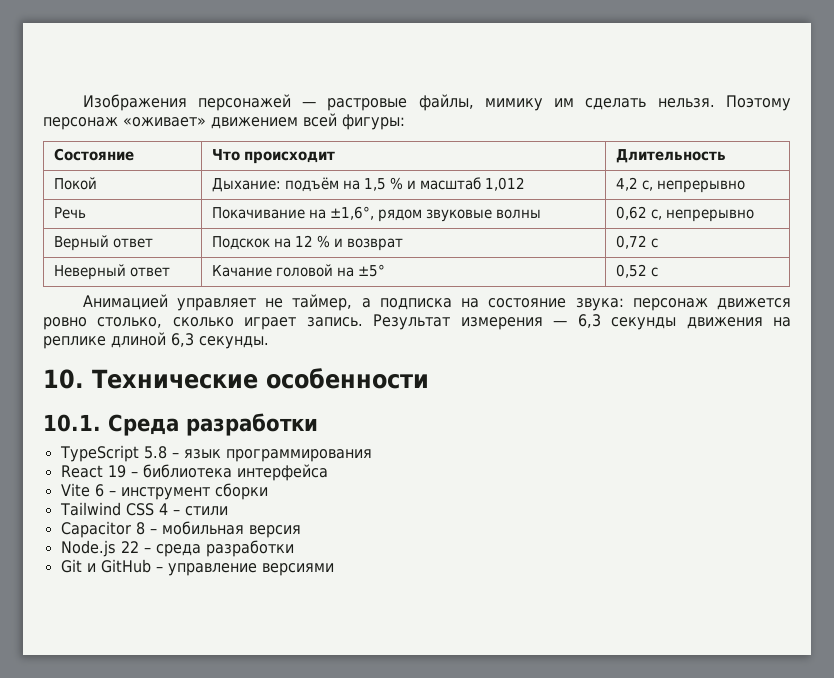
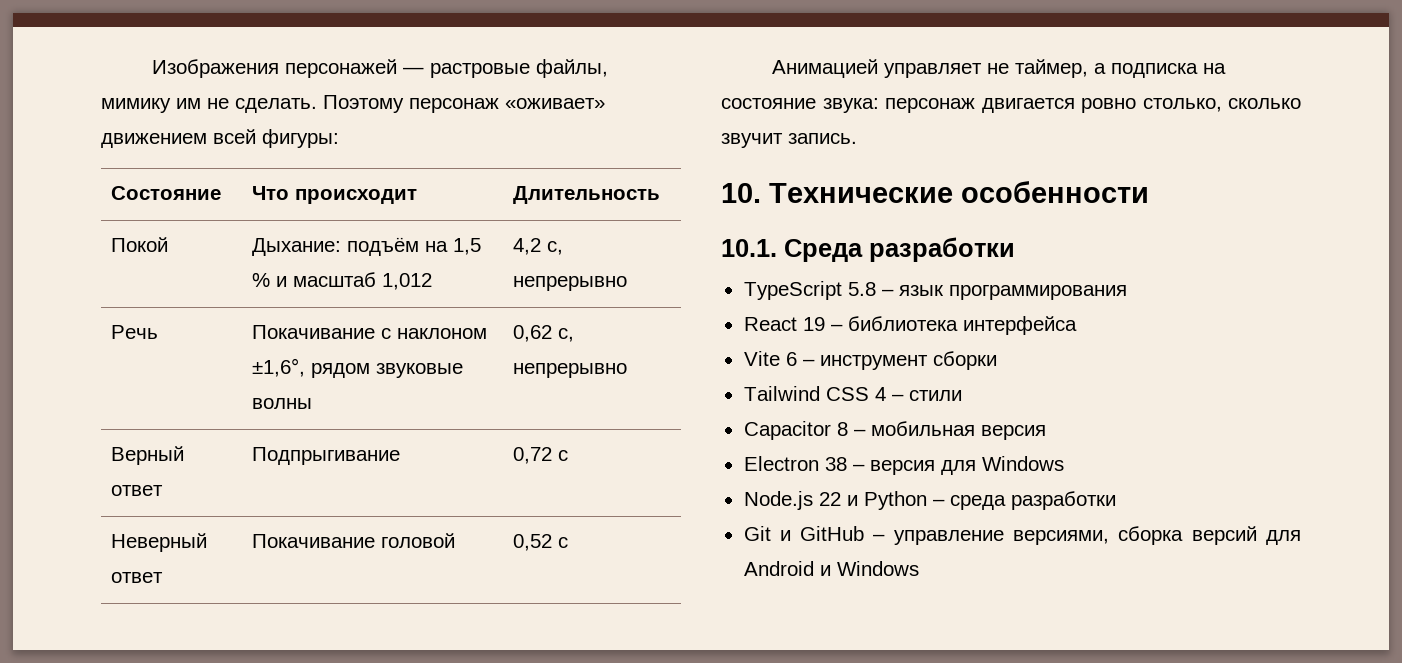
[585,98,715,110] сделать нельзя. -> [207,98,317,113] не сделать.
[308,209,326,219] на -> [380,328,487,339] с наклоном
[211,235,403,251] Подскок на 12 % и возврат -> [251,447,400,465] Подпрыгивание
[211,265,272,277] Качание -> [251,534,375,548] Покачивание
[336,264,385,277] на ±5° -> (455, 540) none
[717,298,792,310] движется -> [981,98,1075,113] двигается
[244,317,297,330] играет -> [721,133,783,148] звучит
[373,314,792,330] [43,332,269,349] Результат измерения — 6,3 секунды движения на реплике длиной 6,3 секунды. -> (857, 138) none
(301, 531) none -> [743,456,1064,475] // Electron 38 – версия для Windows
(139, 547) none -> [846,491,927,510] и Python
[261,563,334,576] версиями -> [1013,526,1301,545] [743,561,919,576] версиями, сборка версий для Android и Windows

